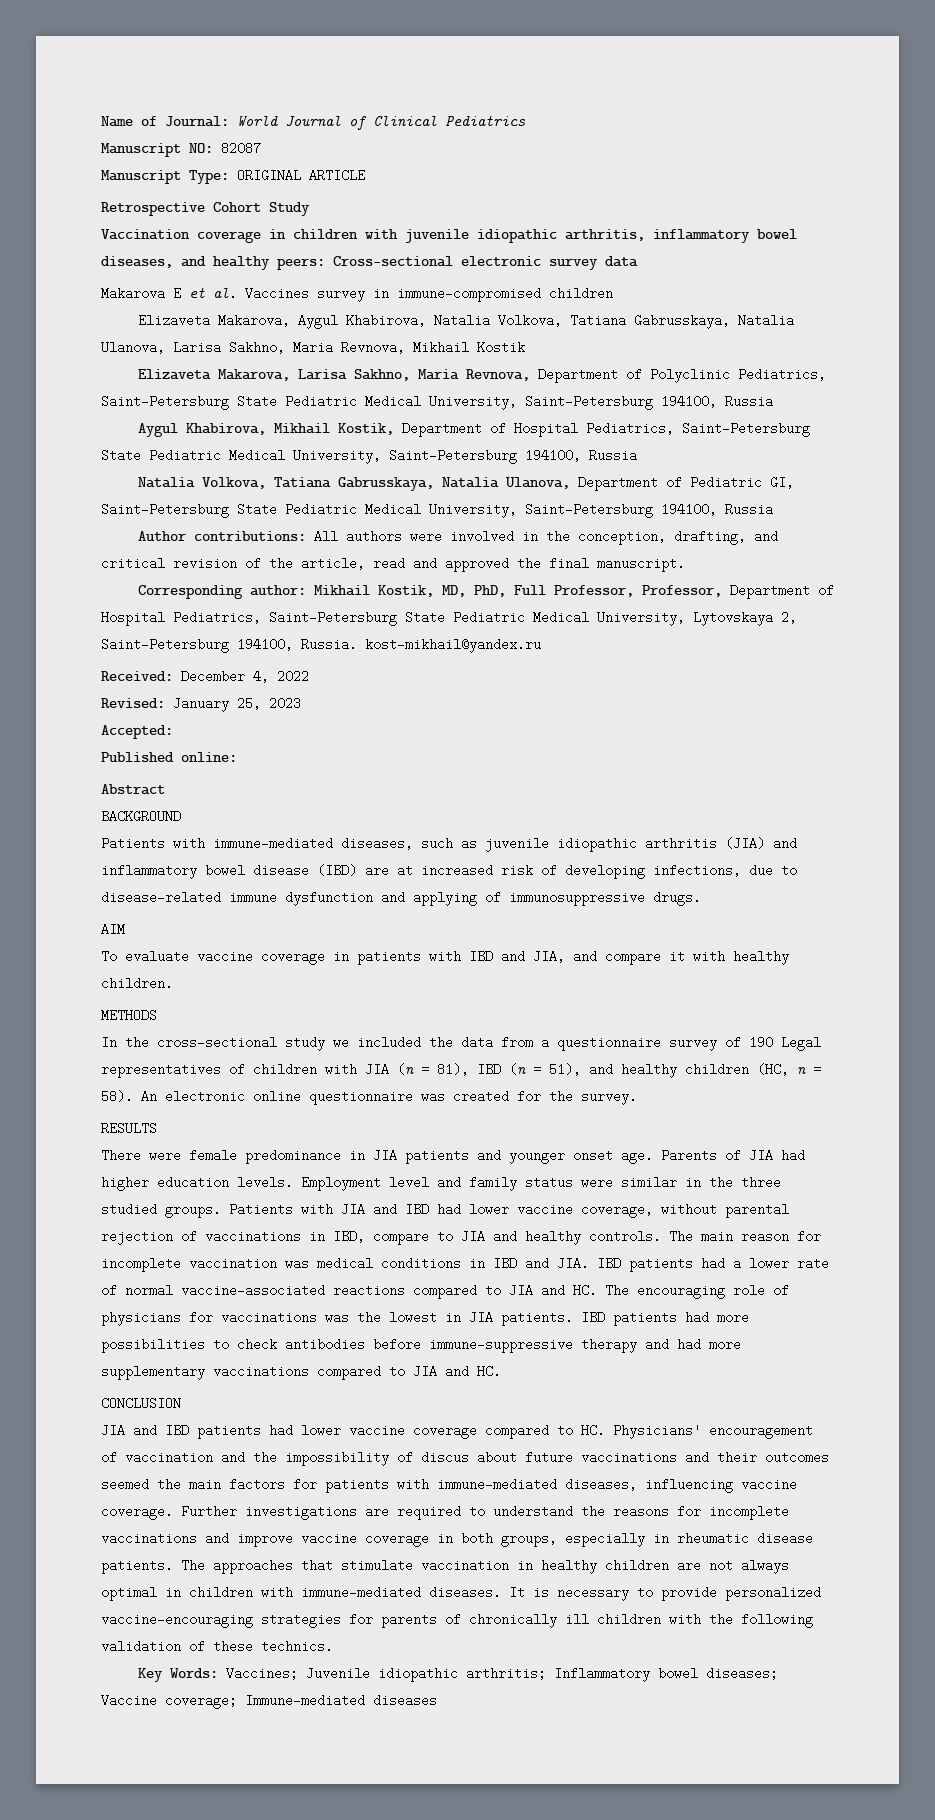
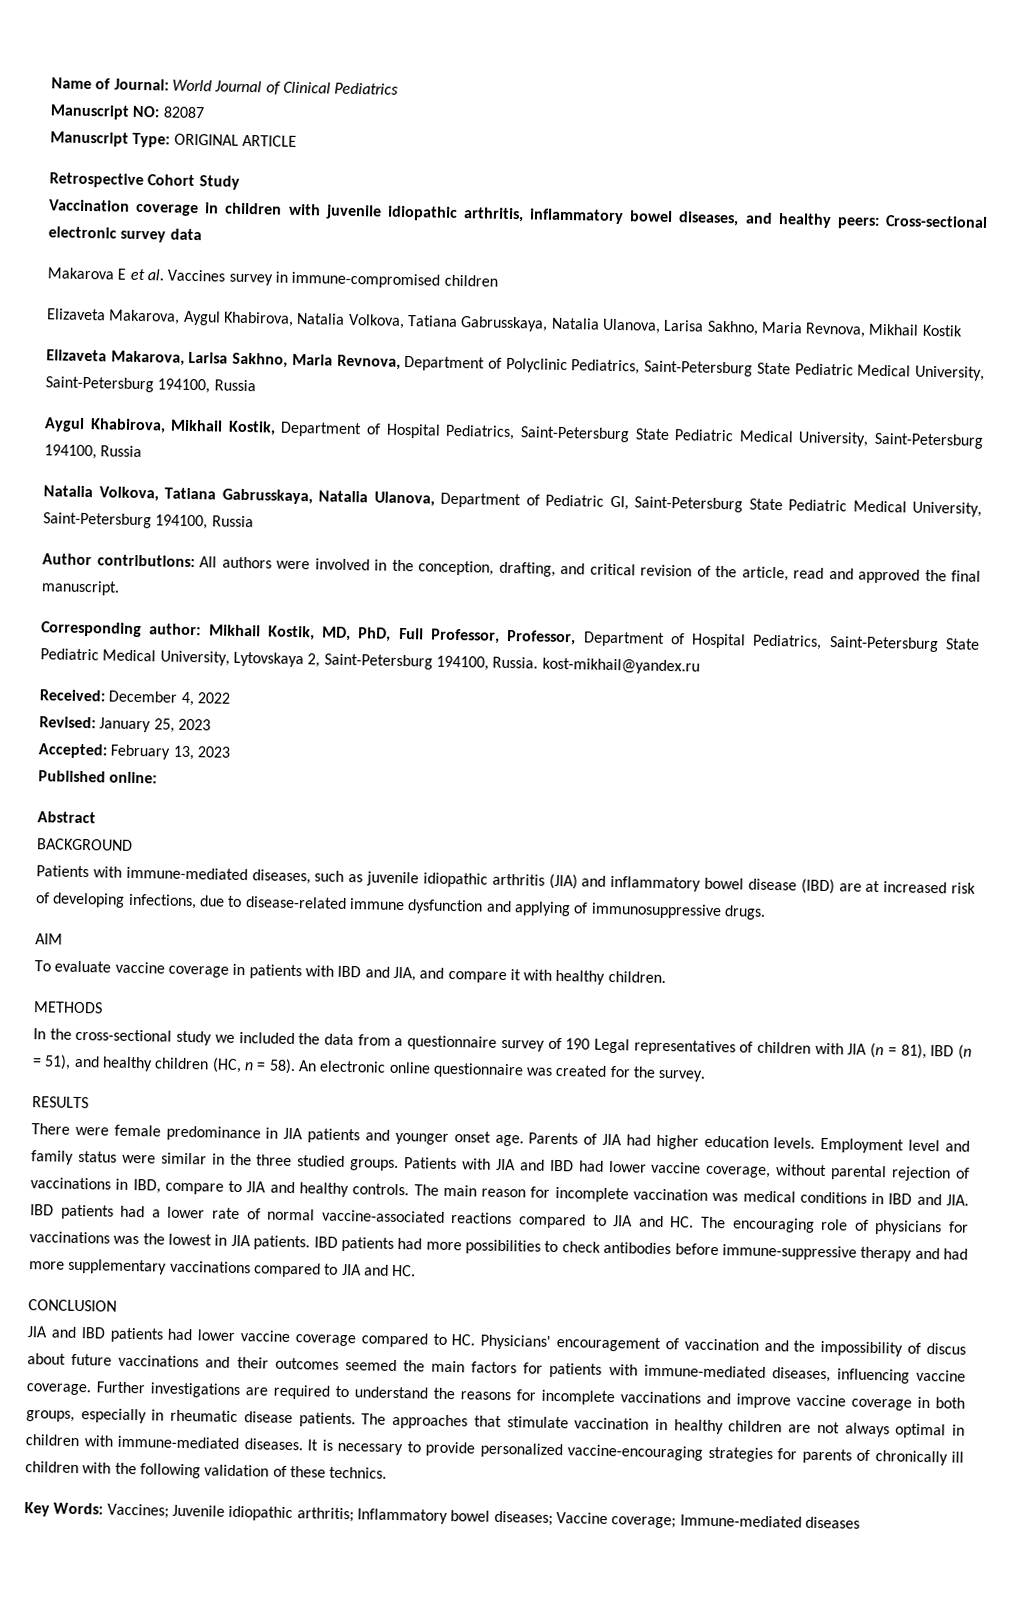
(173, 732) none -> [110,744,230,761] February 13, 2023

